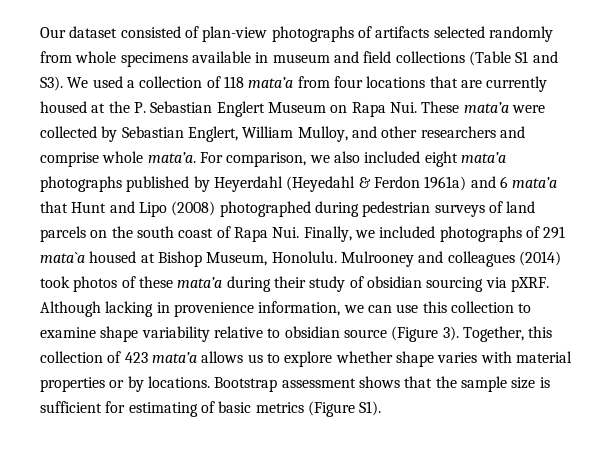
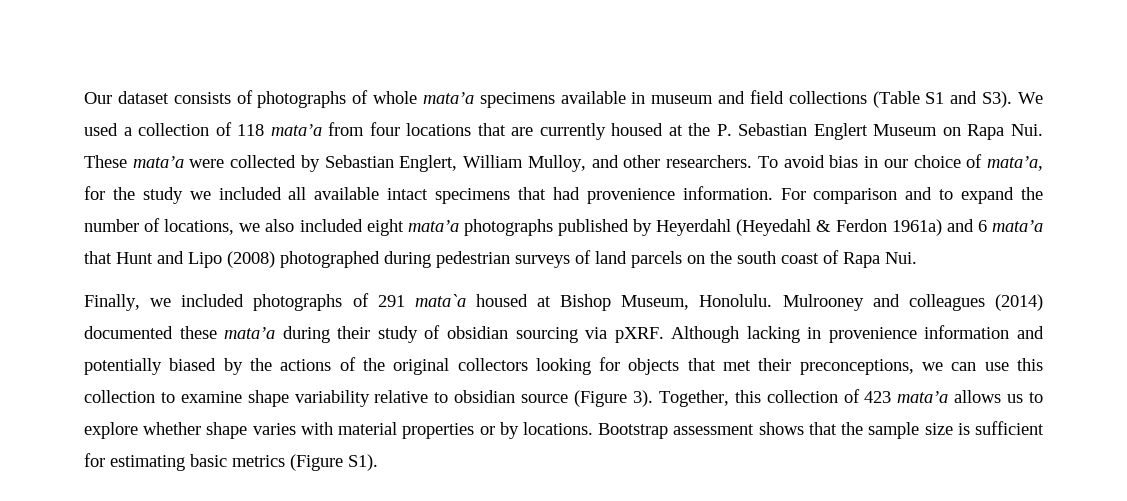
[120,26,553,42] [40,51,117,63] consisted of plan-view photographs of artifacts selected randomly from whole -> [173,90,474,108] consists of photographs of whole mata’a
[420,126,525,138] [40,151,307,167] researchers and comprise whole mata’a. For comparison, -> [666,154,1043,171] [84,186,1044,204] [84,218,235,235] researchers. To avoid bias in our choice of mata’a, for the study we included all available intact specimens that had provenience information. For comparison and to expand the number of locations,
(300, 232) none -> (917, 258) //
[40,276,136,292] took photos of -> [84,326,173,339] documented
[258,301,341,316] information, -> [924,325,1044,339] [84,357,914,375] information and potentially biased by the actions of the original collectors looking for objects that met their preconceptions,
[200,401,215,413] of -> (185, 463) none

